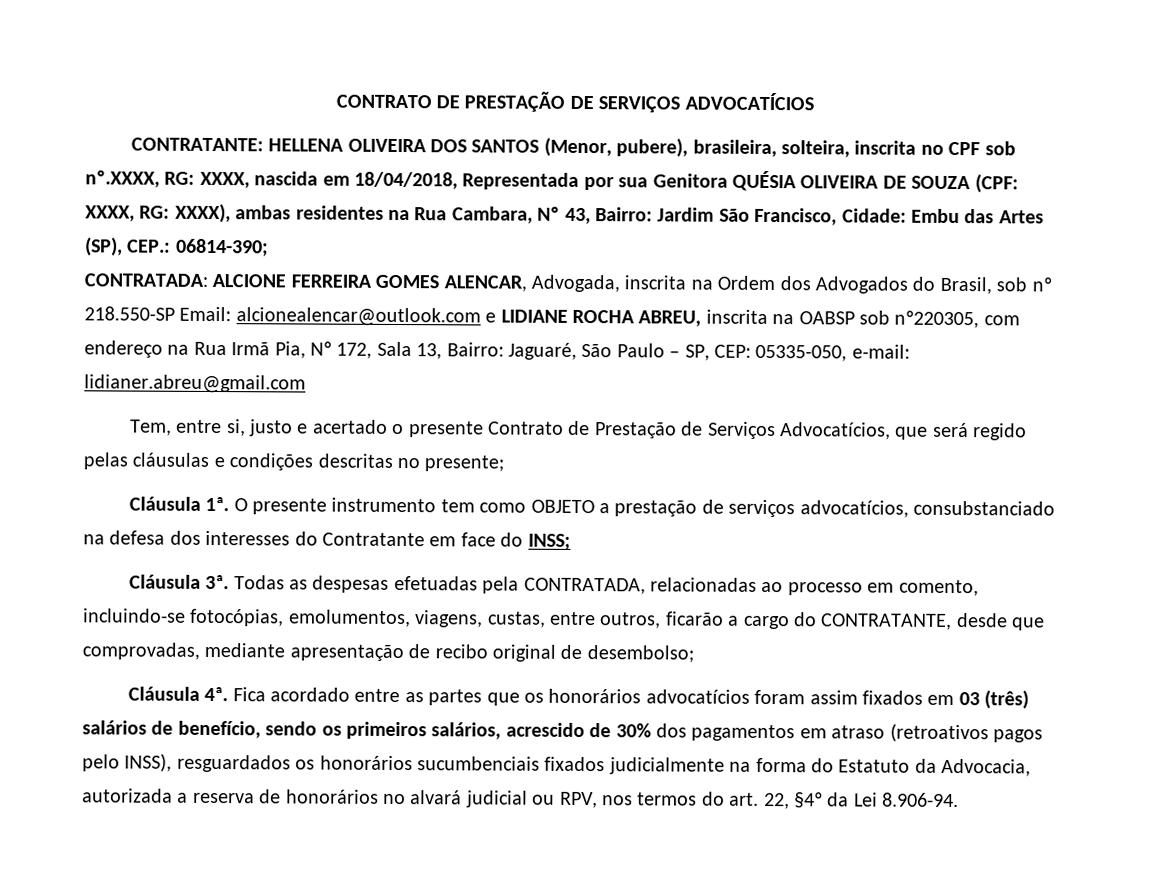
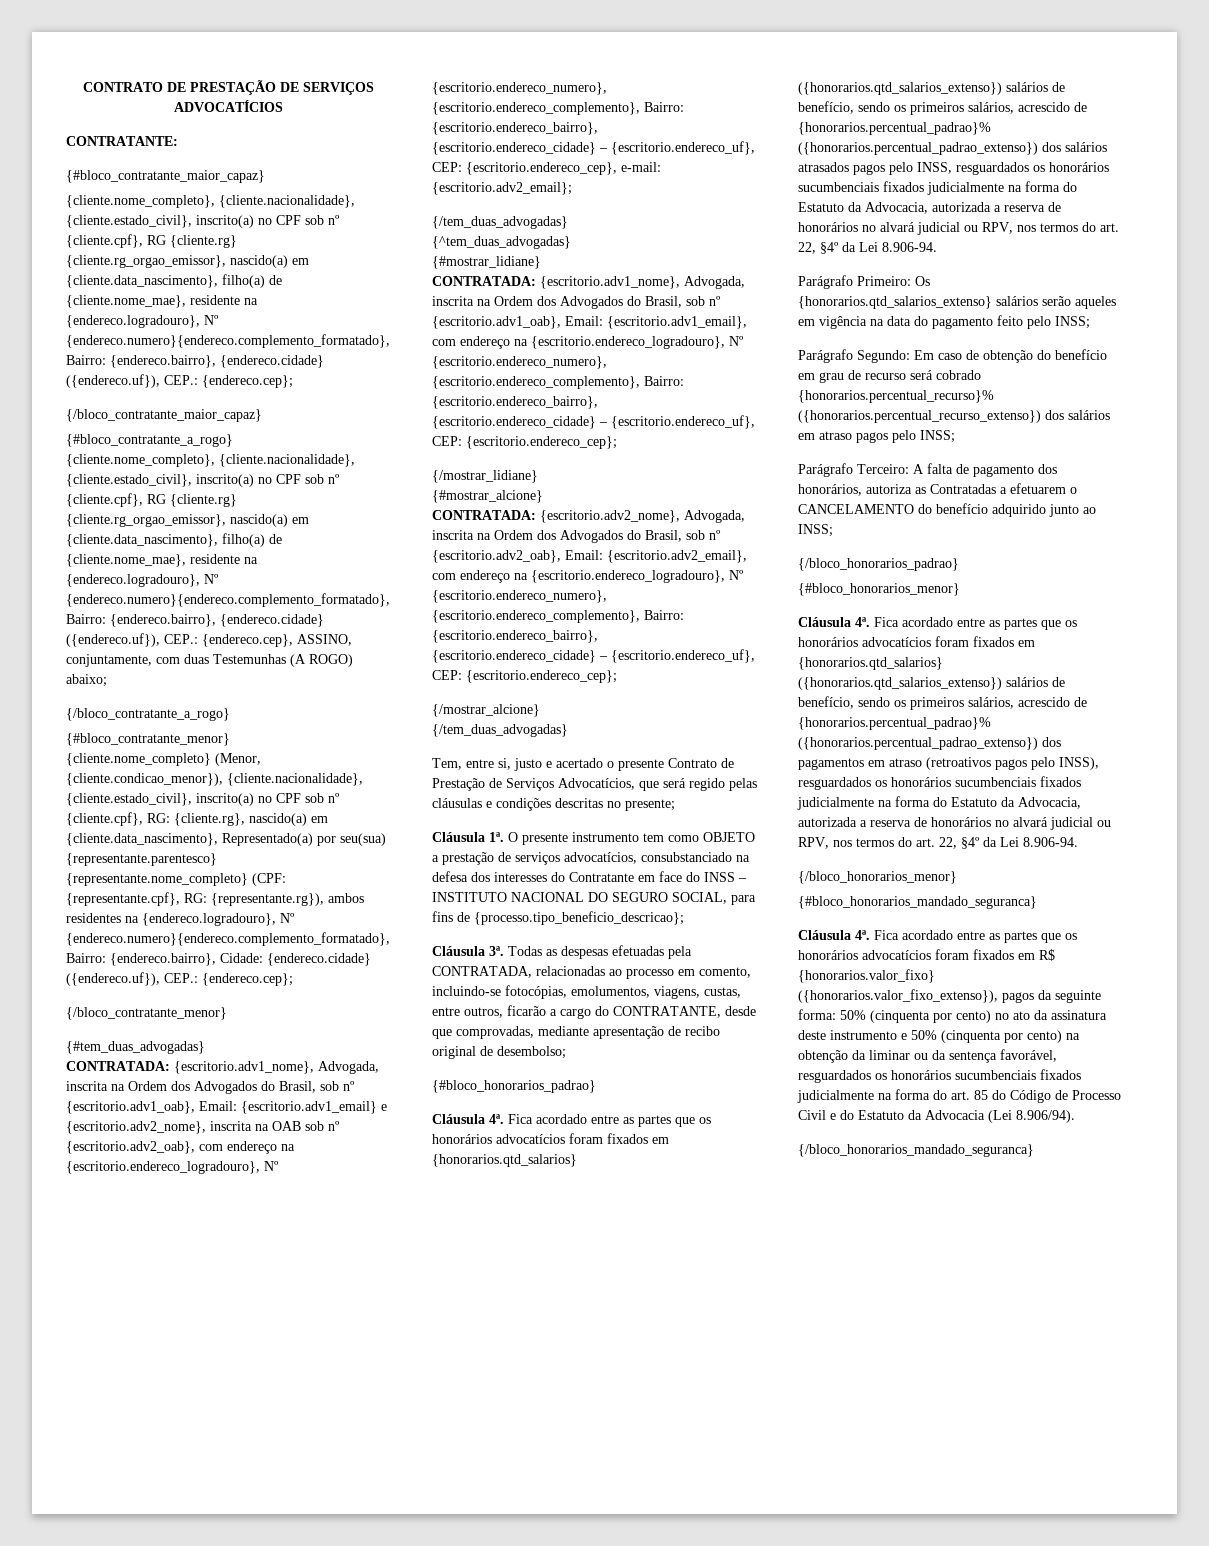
[268,137,1016,158] [85,170,1019,194] [85,203,1044,226] [85,237,269,257] [84,273,527,292] HELLENA OLIVEIRA DOS SANTOS (Menor, pubere), brasileira, solteira, inscrita no CPF sob nº.XXXX, RG: XXXX, nascida em 18/04/2018, Representada por sua Genitora QUÉSIA OLIVEIRA DE SOUZA (CPF: XXXX, RG: XXXX), ambas residentes na Rua Cambara, Nº 43, Bairro: Jardim São Francisco, Cidade: Embu das Artes (SP), CEP.: 06814-390; // CONTRATADA: ALCIONE FERREIRA GOMES ALENCAR, -> [66,170,265,183] [66,195,355,208] [66,215,340,228] [66,234,237,248] [66,255,309,268] [66,274,282,288] [66,295,258,308] [66,315,219,328] [66,334,390,348] [66,355,324,368] [66,374,293,388] [66,409,262,422] [66,434,233,447] [66,454,355,467] [66,474,340,487] [66,493,237,507] [66,514,309,527] [66,533,282,547] [66,554,258,567] [66,574,219,587] [66,593,390,607] [66,614,324,627] [66,633,352,647] [66,654,353,667] [66,674,107,687] [66,708,230,721] [66,733,230,746] [66,753,261,766] [66,773,363,786] [66,793,340,806] [66,812,328,826] [66,833,386,846] [66,853,217,866] [66,873,286,886] [66,892,364,906] [66,913,295,926] [66,932,390,946] [66,953,371,966] [66,972,293,986] [66,1007,227,1020] [66,1041,205,1054] [66,1061,314,1074] // {#bloco_contratante_maior_capaz} // {cliente.nome_completo}, {cliente.nacionalidade}, {cliente.estado_civil}, inscrito(a) no CPF sob nº {cliente.cpf}, RG {cliente.rg} {cliente.rg_orgao_emissor}, nascido(a) em {cliente.data_nascimento}, filho(a) de {cliente.nome_mae}, residente na {endereco.logradouro}, Nº {endereco.numero}{endereco.complemento_formatado}, Bairro: {endereco.bairro}, {endereco.cidade} ({endereco.uf}), CEP.: {endereco.cep}; // {/bloco_contratante_maior_capaz} // {#bloco_contratante_a_rogo} // {cliente.nome_completo}, {cliente.nacionalidade}, {cliente.estado_civil}, inscrito(a) no CPF sob nº {cliente.cpf}, RG {cliente.rg} {cliente.rg_orgao_emissor}, nascido(a) em {cliente.data_nascimento}, filho(a) de {cliente.nome_mae}, residente na {endereco.logradouro}, Nº {endereco.numero}{endereco.complemento_formatado}, Bairro: {endereco.bairro}, {endereco.cidade} ({endereco.uf}), CEP.: {endereco.cep}, ASSINO, conjuntamente, com duas Testemunhas (A ROGO) abaixo; // {/bloco_contratante_a_rogo} // {#bloco_contratante_menor} // {cliente.nome_completo} (Menor, {cliente.condicao_menor}), {cliente.nacionalidade}, {cliente.estado_civil}, inscrito(a) no CPF sob nº {cliente.cpf}, RG: {cliente.rg}, nascido(a) em {cliente.data_nascimento}, Representado(a) por seu(sua) {representante.parentesco} {representante.nome_completo} (CPF: {representante.cpf}, RG: {representante.rg}), ambos residentes na {endereco.logradouro}, Nº {endereco.numero}{endereco.complemento_formatado}, Bairro: {endereco.bairro}, Cidade: {endereco.cidade} ({endereco.uf}), CEP.: {endereco.cep}; // {/bloco_contratante_menor} // {#tem_duas_advogadas} // CONTRATADA: {escritorio.adv1_nome},
[84,306,1020,329] [84,340,910,362] [84,374,306,394] 218.550-SP Email: alcionealencar@outlook.com e LIDIANE ROCHA ABREU, inscrita na OABSP sob nº220305, com endereço na Rua Irmã Pia, Nº 172, Sala 13, Bairro: Jaguaré, São Paulo – SP, CEP: 05335-050, e-mail: lidianer.abreu@gmail.com -> [66,1101,387,1114] [66,1121,340,1134] [66,1141,295,1154] [66,1161,279,1174] [432,82,607,95] [432,102,684,115] [432,122,598,135] [432,141,755,155] [432,162,661,175] [432,182,572,195] [432,216,568,229] [432,236,571,249] [432,256,541,269] [432,276,745,289] [432,296,721,309] [432,316,747,329] [432,336,744,349] [432,356,607,369] [432,376,684,389] [432,396,598,409] [432,415,755,429] [432,436,617,449] [432,470,538,483] [432,490,543,503] [432,510,745,523] [432,530,721,543] [432,550,747,563] [432,570,744,583] [432,590,607,603] [432,610,684,623] [432,630,598,643] [432,649,755,663] [432,670,617,683] [432,704,540,717] [432,724,568,737] {escritorio.adv1_oab}, Email: {escritorio.adv1_email} e {escritorio.adv2_nome}, inscrita na OAB sob nº {escritorio.adv2_oab}, com endereço na {escritorio.endereco_logradouro}, Nº {escritorio.endereco_numero}, {escritorio.endereco_complemento}, Bairro: {escritorio.endereco_bairro}, {escritorio.endereco_cidade} – {escritorio.endereco_uf}, CEP: {escritorio.endereco_cep}, e-mail: {escritorio.adv2_email}; // {/tem_duas_advogadas} // {^tem_duas_advogadas} // {#mostrar_lidiane} // CONTRATADA: {escritorio.adv1_nome}, Advogada, inscrita na Ordem dos Advogados do Brasil, sob nº {escritorio.adv1_oab}, Email: {escritorio.adv1_email}, com endereço na {escritorio.endereco_logradouro}, Nº {escritorio.endereco_numero}, {escritorio.endereco_complemento}, Bairro: {escritorio.endereco_bairro}, {escritorio.endereco_cidade} – {escritorio.endereco_uf}, CEP: {escritorio.endereco_cep}; // {/mostrar_lidiane} // {#mostrar_alcione} // CONTRATADA: {escritorio.adv2_nome}, Advogada, inscrita na Ordem dos Advogados do Brasil, sob nº {escritorio.adv2_oab}, Email: {escritorio.adv2_email}, com endereço na {escritorio.endereco_logradouro}, Nº {escritorio.endereco_numero}, {escritorio.endereco_complemento}, Bairro: {escritorio.endereco_bairro}, {escritorio.endereco_cidade} – {escritorio.endereco_uf}, CEP: {escritorio.endereco_cep}; // {/mostrar_alcione} // {/tem_duas_advogadas}
[527,533,571,550] INSS; -> [704,872,747,882] [432,892,756,905] [432,911,684,925] INSS – INSTITUTO NACIONAL DO SEGURO SOCIAL, para fins de {processo.tipo_beneficio_descricao};
(694, 654) none -> [432,1080,596,1093] // {#bloco_honorarios_padrao}
[809,690,1030,710] [82,720,652,740] assim fixados em 03 (três) salários de benefício, sendo os primeiros salários, acrescido de 30% -> [607,1133,669,1144] [432,1154,577,1167] [798,82,1065,95] [798,101,1087,115] [798,122,991,135] [798,142,1107,155] [798,162,1109,175] [798,181,1077,195] [798,202,1061,214] [798,222,1119,235] [798,242,937,254] [798,275,930,289] [798,296,1116,309] [798,315,1090,329] [798,349,1107,363] [798,370,981,383] [798,390,994,403] [798,410,1110,423] [798,430,955,443] [798,463,1057,477] [798,483,1077,496] [798,503,1096,517] [798,524,833,537] [798,558,959,571] [798,583,960,596] [798,617,1077,630] [798,636,1035,647] [798,657,943,670] [798,677,1065,690] [798,696,1087,710] [798,717,991,730] [798,737,1038,750] fixados em {honorarios.qtd_salarios} ({honorarios.qtd_salarios_extenso}) salários de benefício, sendo os primeiros salários, acrescido de {honorarios.percentual_padrao}% ({honorarios.percentual_padrao_extenso}) dos salários atrasados pagos pelo INSS, resguardados os honorários sucumbenciais fixados judicialmente na forma do Estatuto da Advocacia, autorizada a reserva de honorários no alvará judicial ou RPV, nos termos do art. 22, §4º da Lei 8.906-94. // Parágrafo Primeiro: Os {honorarios.qtd_salarios_extenso} salários serão aqueles em vigência na data do pagamento feito pelo INSS; // Parágrafo Segundo: Em caso de obtenção do benefício em grau de recurso será cobrado {honorarios.percentual_recurso}% ({honorarios.percentual_recurso_extenso}) dos salários em atraso pagos pelo INSS; // Parágrafo Terceiro: A falta de pagamento dos honorários, autoriza as Contratadas a efetuarem o CANCELAMENTO do benefício adquirido junto ao INSS; // {/bloco_honorarios_padrao} // {#bloco_honorarios_menor} // Cláusula 4ª. Fica acordado entre as partes que os honorários advocatícios foram fixados em {honorarios.qtd_salarios} ({honorarios.qtd_salarios_extenso}) salários de benefício, sendo os primeiros salários, acrescido de {honorarios.percentual_padrao}% ({honorarios.percentual_padrao_extenso})
(960, 800) none -> [798,871,957,884] [798,896,1037,909] [798,930,1077,943] [798,949,1055,961] [798,969,935,983] [798,989,1101,1003] [798,1009,1107,1023] [798,1030,1080,1043] [798,1049,1057,1063] [798,1069,1081,1083] [797,1089,1121,1103] [798,1110,1075,1123] [798,1144,1034,1157] // {/bloco_honorarios_menor} // {#bloco_honorarios_mandado_seguranca} // Cláusula 4ª. Fica acordado entre as partes que os honorários advocatícios foram fixados em R$ {honorarios.valor_fixo} ({honorarios.valor_fixo_extenso}), pagos da seguinte forma: 50% (cinquenta por cento) no ato da assinatura deste instrumento e 50% (cinquenta por cento) na obtenção da liminar ou da sentença favorável, resguardados os honorários sucumbenciais fixados judicialmente na forma do art. 85 do Código de Processo Civil e do Estatuto da Advocacia (Lei 8.906/94). // {/bloco_honorarios_mandado_seguranca}

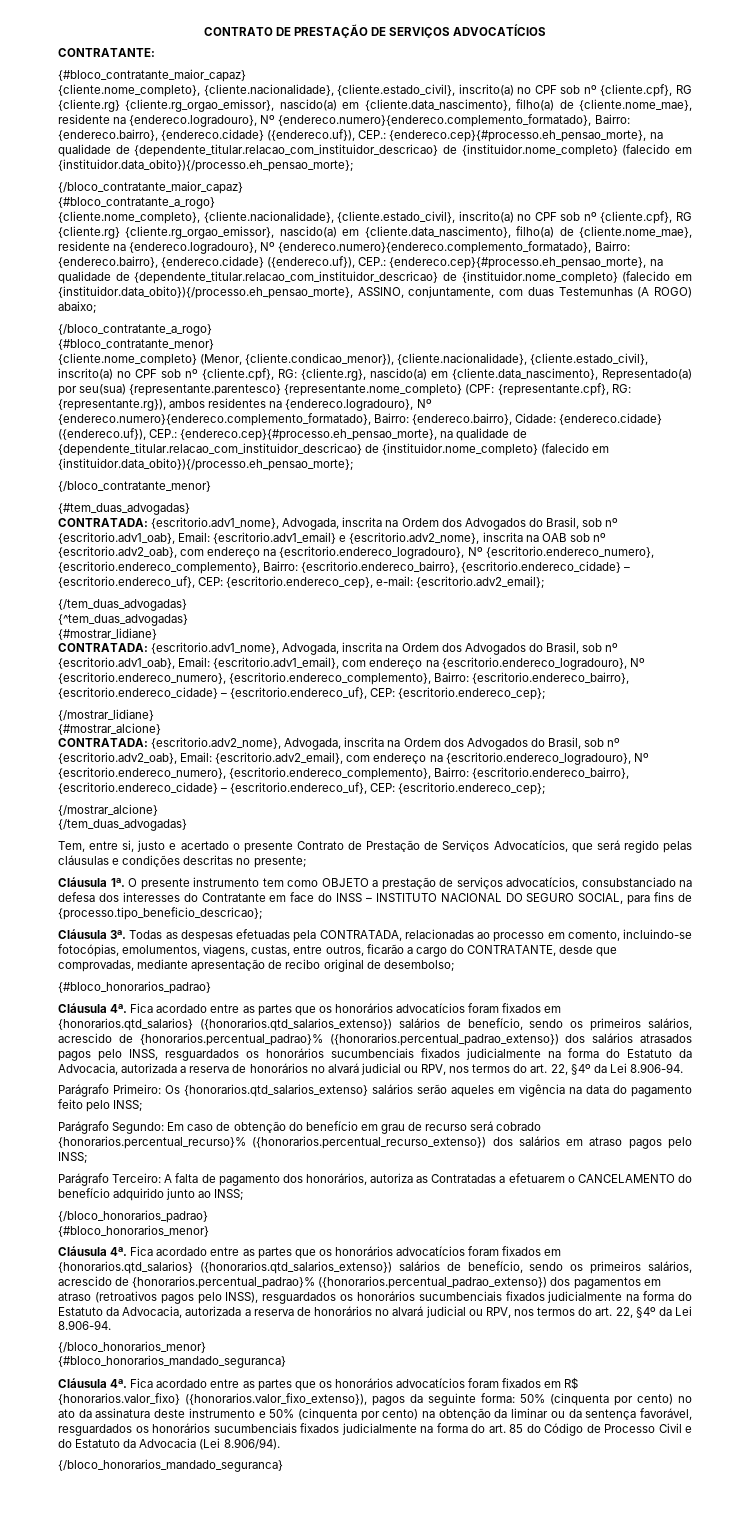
[202,375,293,388] {endereco.cep}; -> [389,130,663,142] [58,144,692,157] [58,159,353,172] {endereco.cep}{#processo.eh_pensao_morte}, na qualidade de {dependente_titular.relacao_com_instituidor_descricao} de {instituidor.nome_completo} (falecido em {instituidor.data_obito}){/processo.eh_pensao_morte};
[202,634,293,647] {endereco.cep}, -> [389,257,663,269] [58,271,692,284] [58,286,353,299] {endereco.cep}{#processo.eh_pensao_morte}, na qualidade de {dependente_titular.relacao_com_instituidor_descricao} de {instituidor.nome_completo} (falecido em {instituidor.data_obito}){/processo.eh_pensao_morte},
[202,973,293,986] {endereco.cep}; -> [180,428,527,441] [58,443,610,456] [58,458,353,471] {endereco.cep}{#processo.eh_pensao_morte}, na qualidade de {dependente_titular.relacao_com_instituidor_descricao} de {instituidor.nome_completo} (falecido em {instituidor.data_obito}){/processo.eh_pensao_morte};

